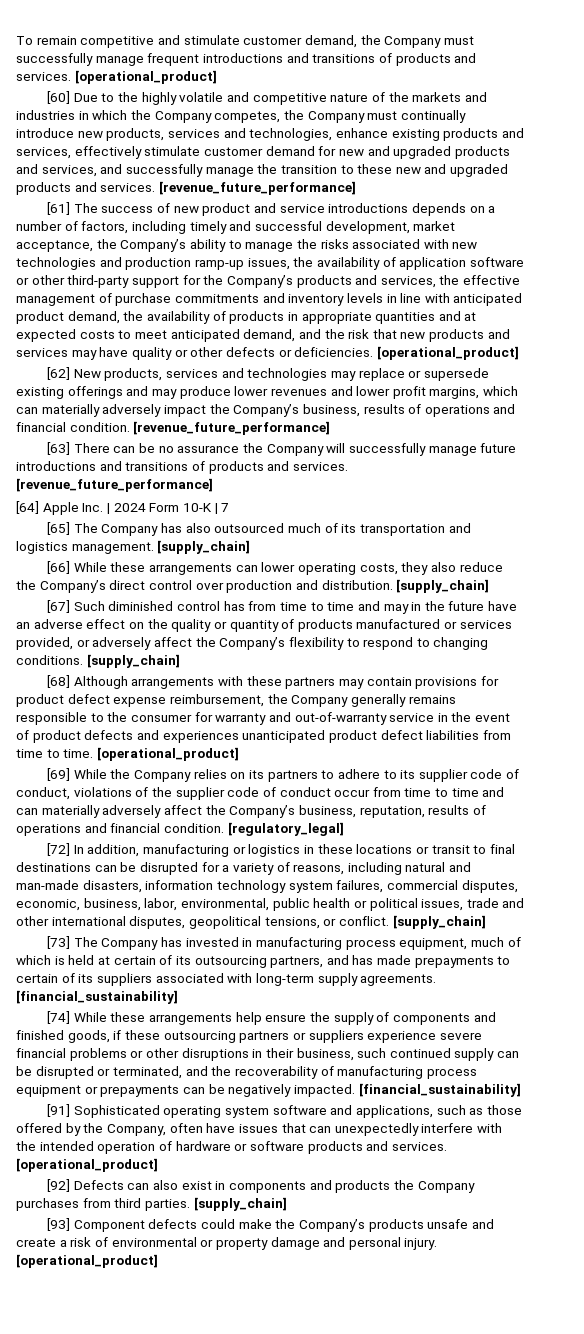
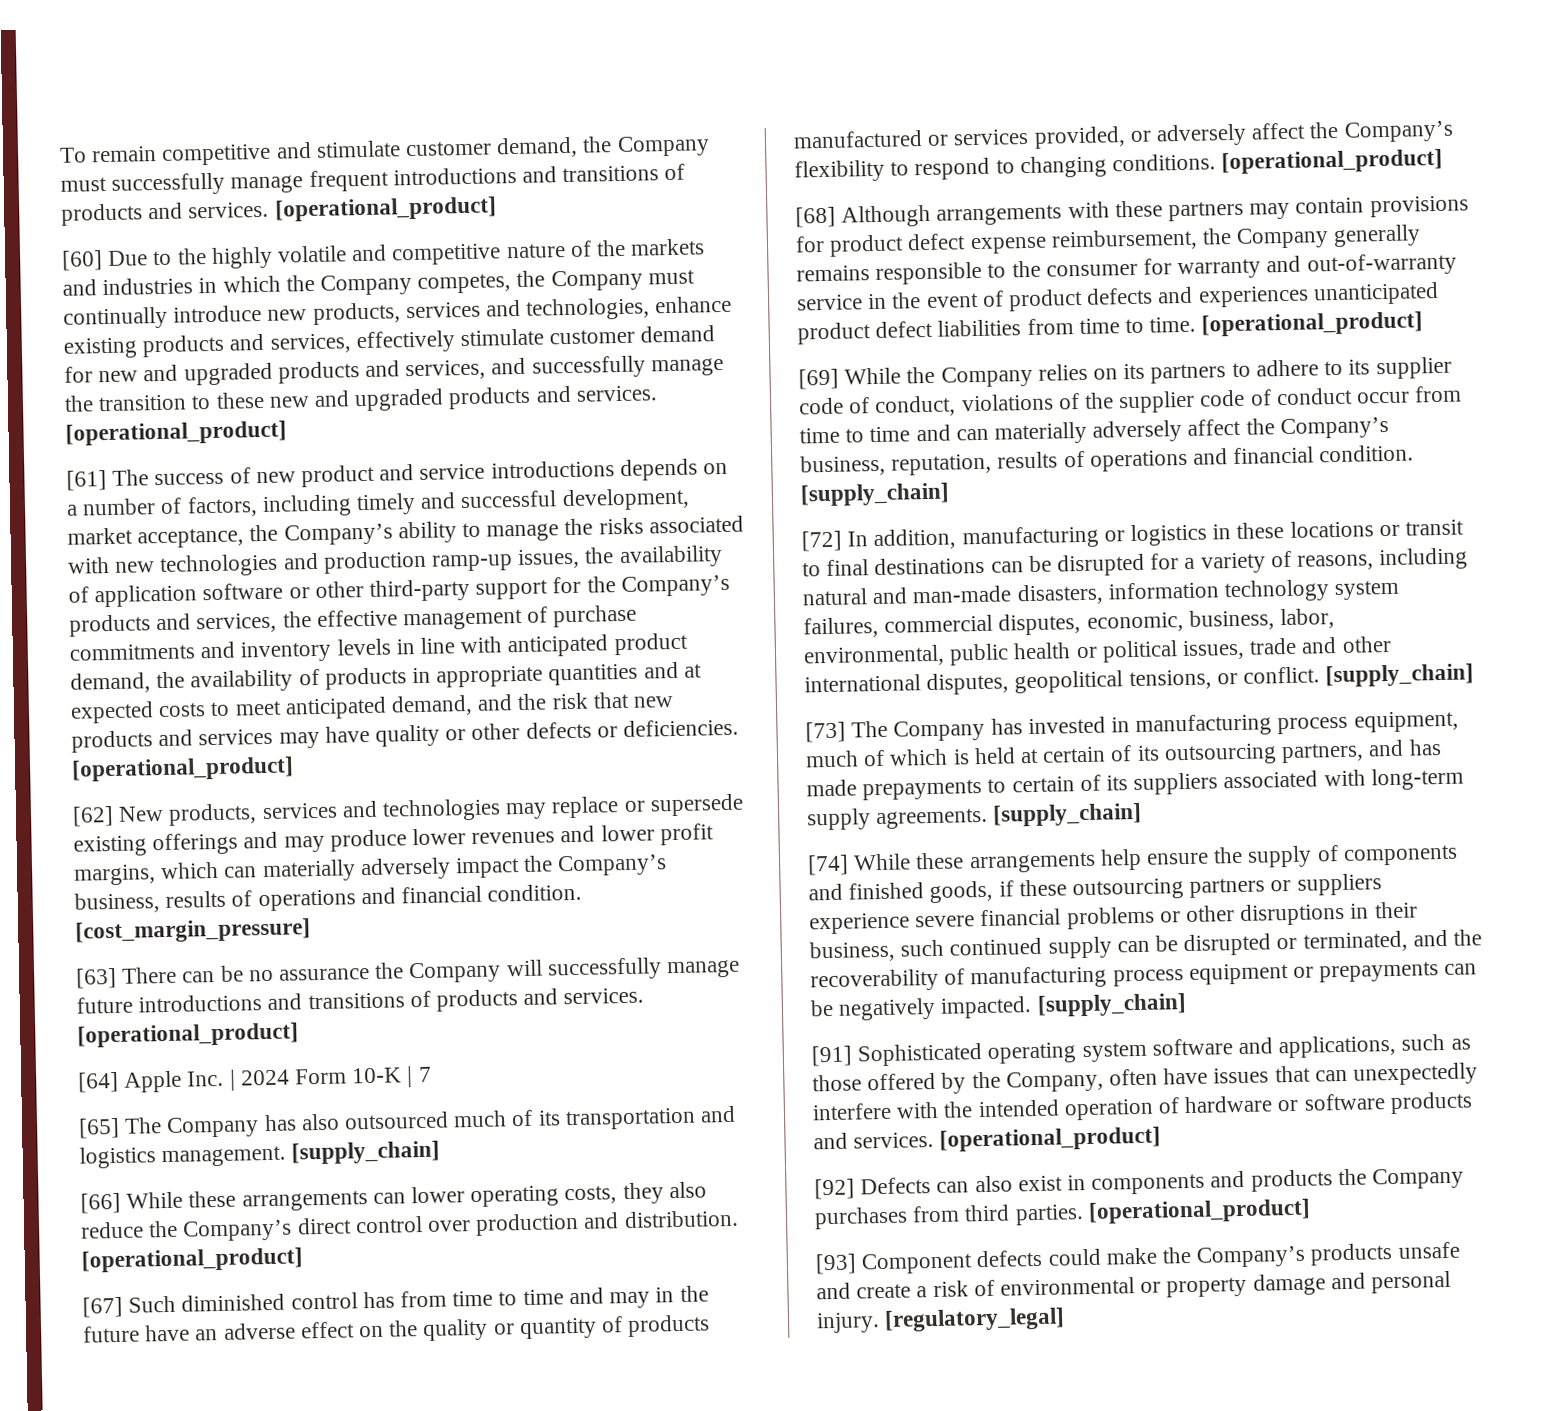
[158,181,356,195] [revenue_future_performance] -> [65,420,287,446] [operational_product]
[133,421,331,435] [revenue_future_performance] -> [75,918,311,944] [cost_margin_pressure]
[16,478,213,492] [revenue_future_performance] -> [77,1022,299,1048] [operational_product]
[396,579,490,593] [supply_chain] -> [81,1247,303,1273] [operational_product]
[86,654,180,668] [supply_chain] -> [1221,148,1444,175] [operational_product]
[227,822,344,836] [regulatory_legal] -> [800,482,950,507] [supply_chain]
[16,990,178,1004] [financial_sustainability] -> [993,802,1143,827] [supply_chain]
[358,1083,521,1097] [financial_sustainability] -> [1036,993,1187,1017] [supply_chain]
[193,1197,287,1211] [supply_chain] -> [1087,1198,1311,1224] [operational_product]
[16,1254,158,1268] [operational_product] -> [884,1307,1066,1332] [regulatory_legal]

